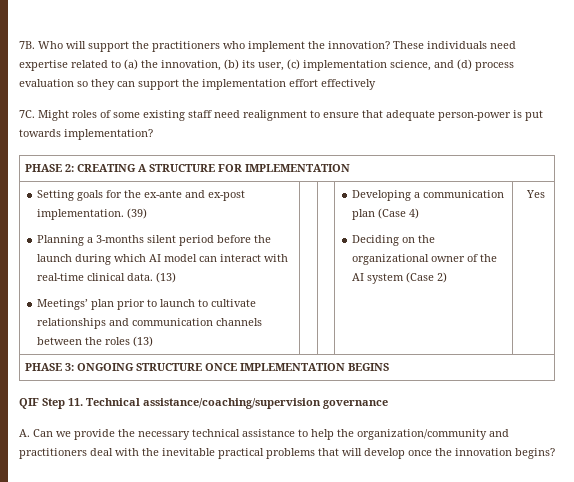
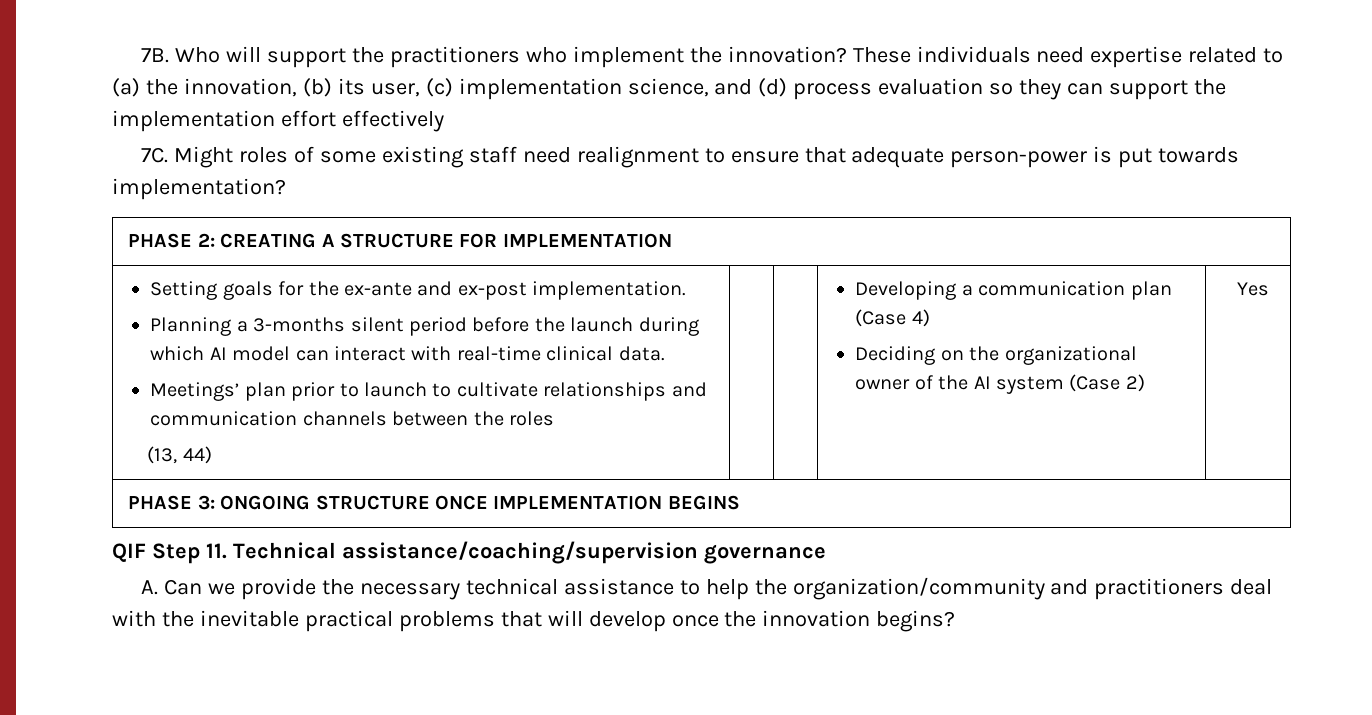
[127,208,148,219] (39) -> (687, 290) none
[156,272,177,283] (13) -> (665, 353) none
[133,336,154,347] (13) -> [147,446,212,464] // (13, 44)

